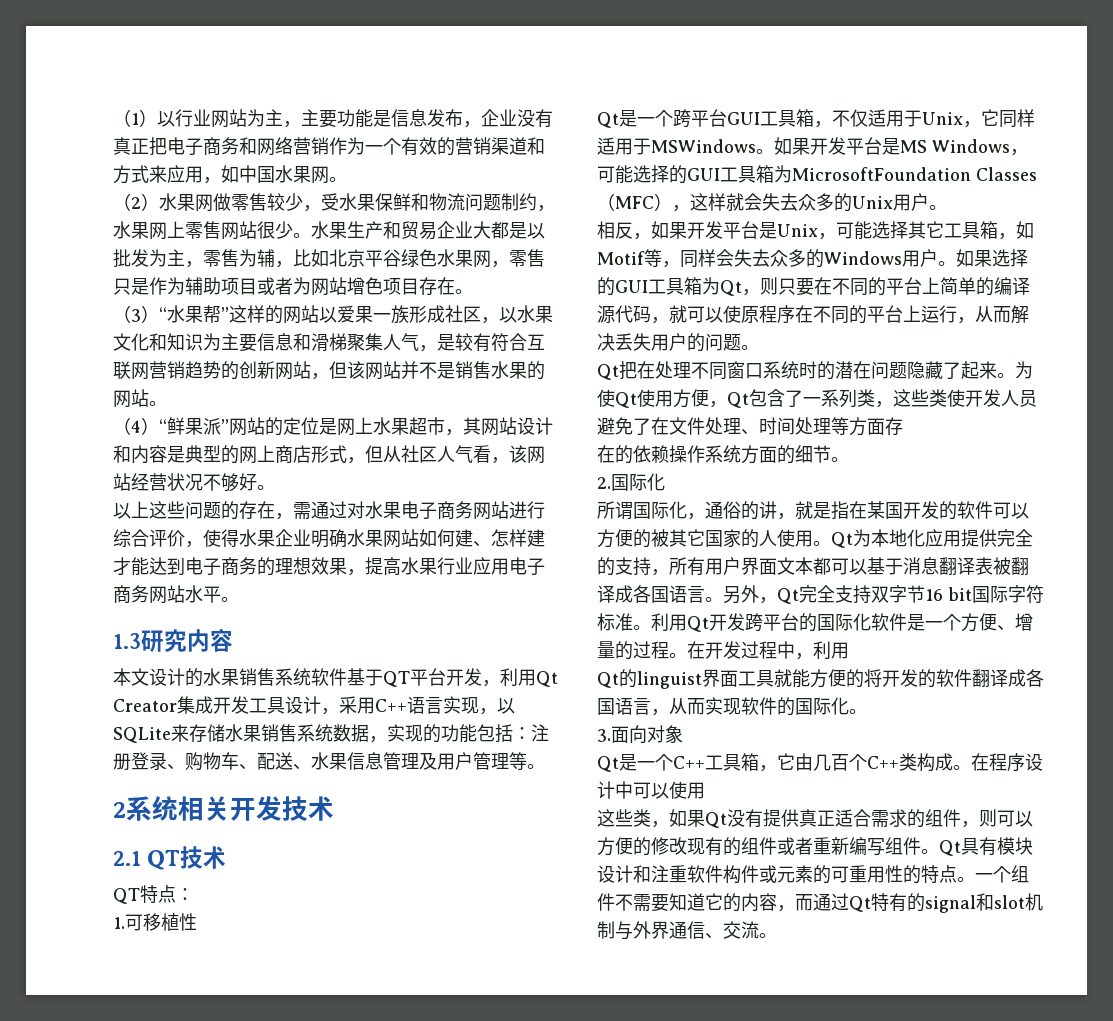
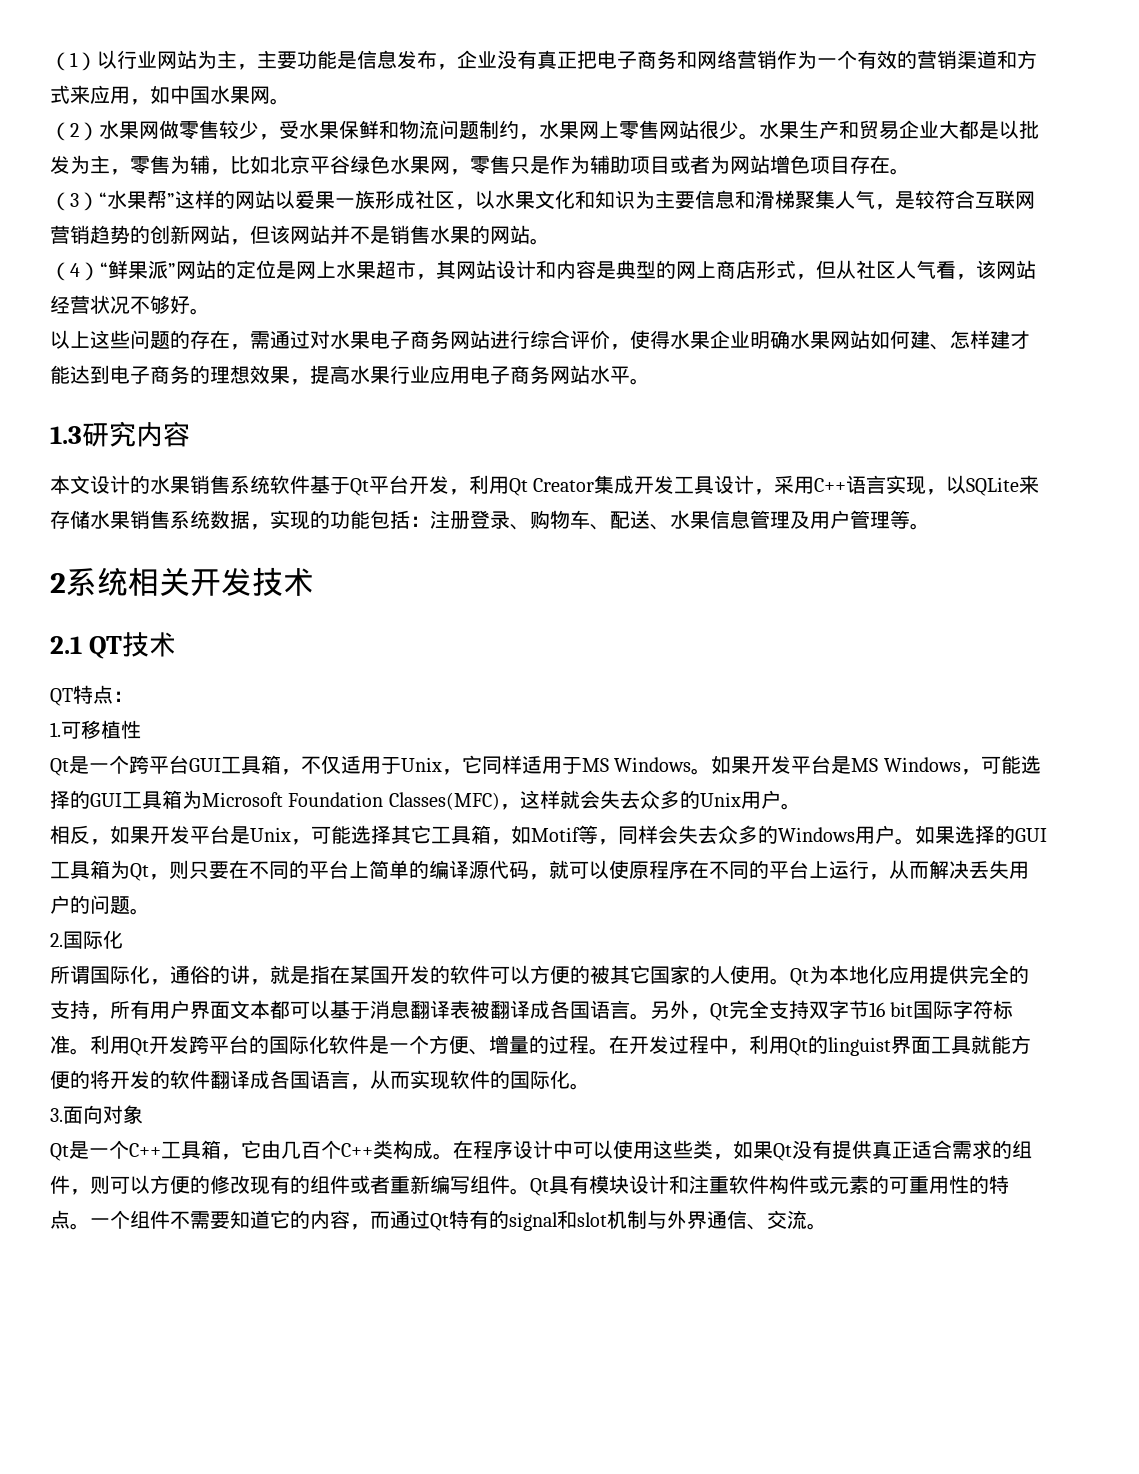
[473,333,491,352] 有 -> (935, 199) none
[383,671,410,687] QT -> [350,478,369,496] Qt
[651,139,756,153] MSWindows -> [582,757,692,772] MS Windows
[792,167,1037,181] [597,193,672,211] MicrosoftFoundation Classes（MFC） -> [202,792,500,810] Microsoft Foundation Classes(MFC)
[597,361,1033,380] [597,389,1037,408] [597,417,903,436] [597,445,849,464] // Qt把在处理不同窗口系统时的潜在问题隐藏了起来。为使Qt使用方便，Qt包含了一系列类，这些类使开发人员避免了在文件处理、时间处理等方面存 // 在的依赖操作系统方面的细节。 -> (150, 911) none
(849, 650) // -> (789, 1045) none
(705, 790) // -> (653, 1150) none

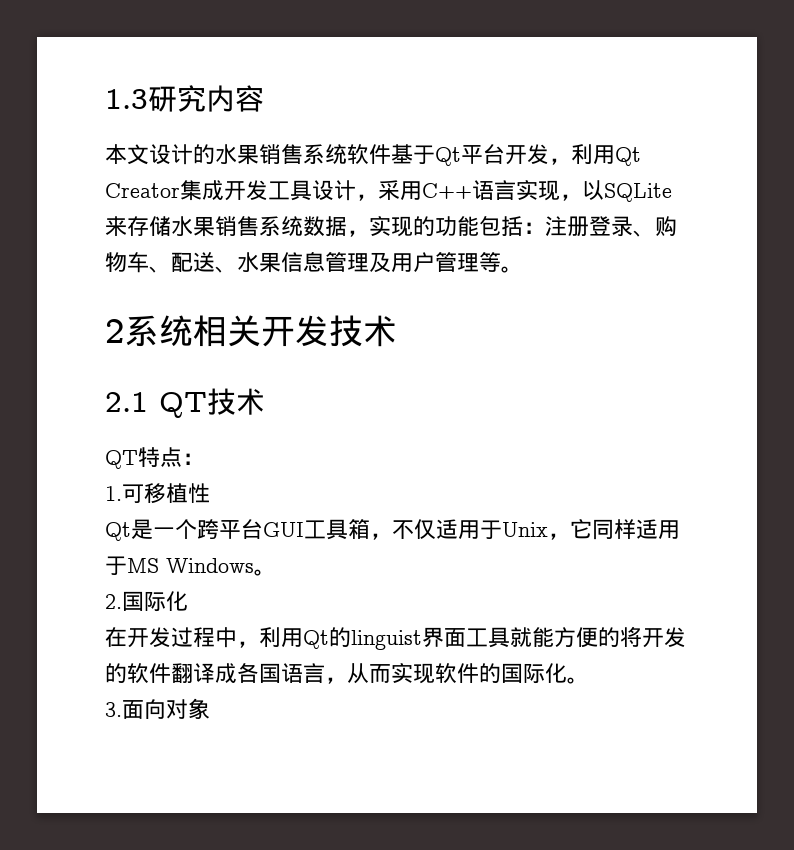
[50,50,1037,71] [50,85,290,105] [50,120,1039,141] [50,155,910,175] [50,190,1035,211] [50,225,550,245] [50,260,1036,281] [50,295,210,315] [50,330,1030,350] [50,365,650,385] （1）以行业网站为主，主要功能是信息发布，企业没有真正把电子商务和网络营销作为一个有效的营销渠道和方式来应用，如中国水果网。 // （2）水果网做零售较少，受水果保鲜和物流问题制约，水果网上零售网站很少。水果生产和贸易企业大都是以批发为主，零售为辅，比如北京平谷绿色水果网，零售只是作为辅助项目或者为网站增色项目存在。 // （3）“水果帮”这样的网站以爱果一族形成社区，以水果文化和知识为主要信息和滑梯聚集人气，是较符合互联网营销趋势的创新网站，但该网站并不是销售水果的网站。 // （4）“鲜果派”网站的定位是网上水果超市，其网站设计和内容是典型的网上商店形式，但从社区人气看，该网站经营状况不够好。 // 以上这些问题的存在，需通过对水果电子商务网站进行综合评价，使得水果企业明确水果网站如何建、怎样建才能达到电子商务的理想效果，提高水果行业应用电子商务网站水平。 // -> (105, 99) none
[711,755,1041,775] [50,790,801,810] [50,825,1047,845] [50,860,1029,881] [50,895,150,915] [50,930,123,949] [50,965,1029,986] [50,1000,1014,1021] [50,1035,609,1056] 如果开发平台是MS Windows，可能选择的GUI工具箱为Microsoft Foundation Classes(MFC)，这样就会失去众多的Unix用户。 // 相反，如果开发平台是Unix，可能选择其它工具箱，如Motif等，同样会失去众多的Windows用户。如果选择的GUI工具箱为Qt，则只要在不同的平台上简单的编译源代码，就可以使原程序在不同的平台上运行，从而解决丢失用户的问题。 // 2.国际化 // 所谓国际化，通俗的讲，就是指在某国开发的软件可以方便的被其它国家的人使用。Qt为本地化应用提供完全的支持，所有用户界面文本都可以基于消息翻译表被翻译成各国语言。另外，Qt完全支持双字节16 bit国际字符标准。利用Qt开发跨平台的国际化软件是一个方便、增量的过程。 -> [105,591,188,612] // 2.国际化 //
[50,1140,1032,1161] [50,1175,1009,1196] [50,1210,827,1231] // Qt是一个C++工具箱，它由几百个C++类构成。在程序设计中可以使用这些类，如果Qt没有提供真正适合需求的组件，则可以方便的修改现有的组件或者重新编写组件。Qt具有模块设计和注重软件构件或元素的可重用性的特点。一个组件不需要知道它的内容，而通过Qt特有的signal和slot机制与外界通信、交流。 -> (210, 708) none

